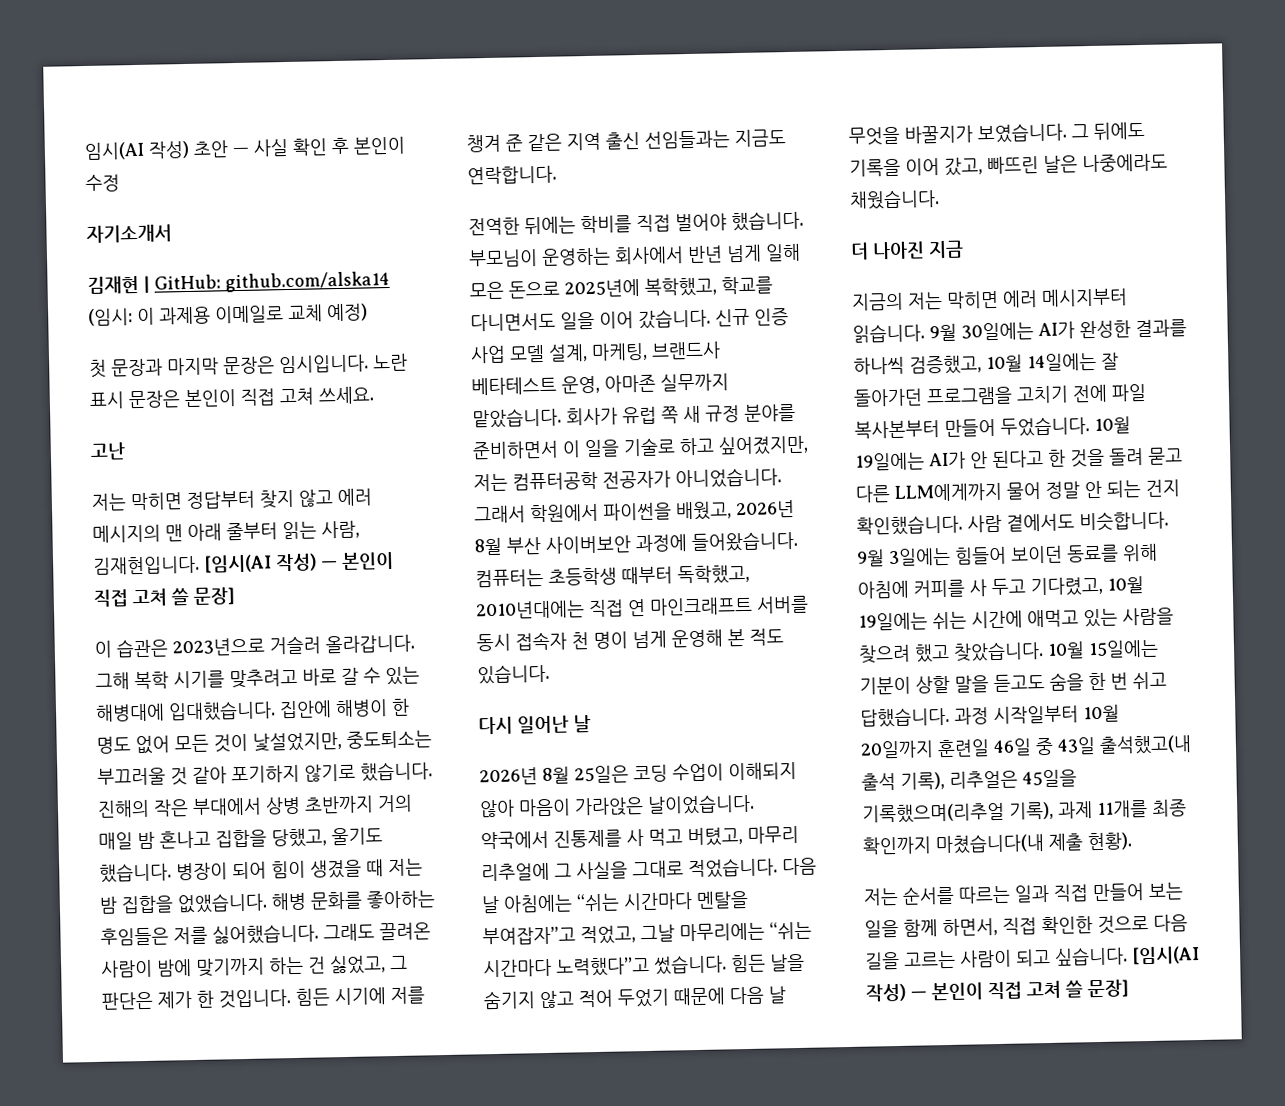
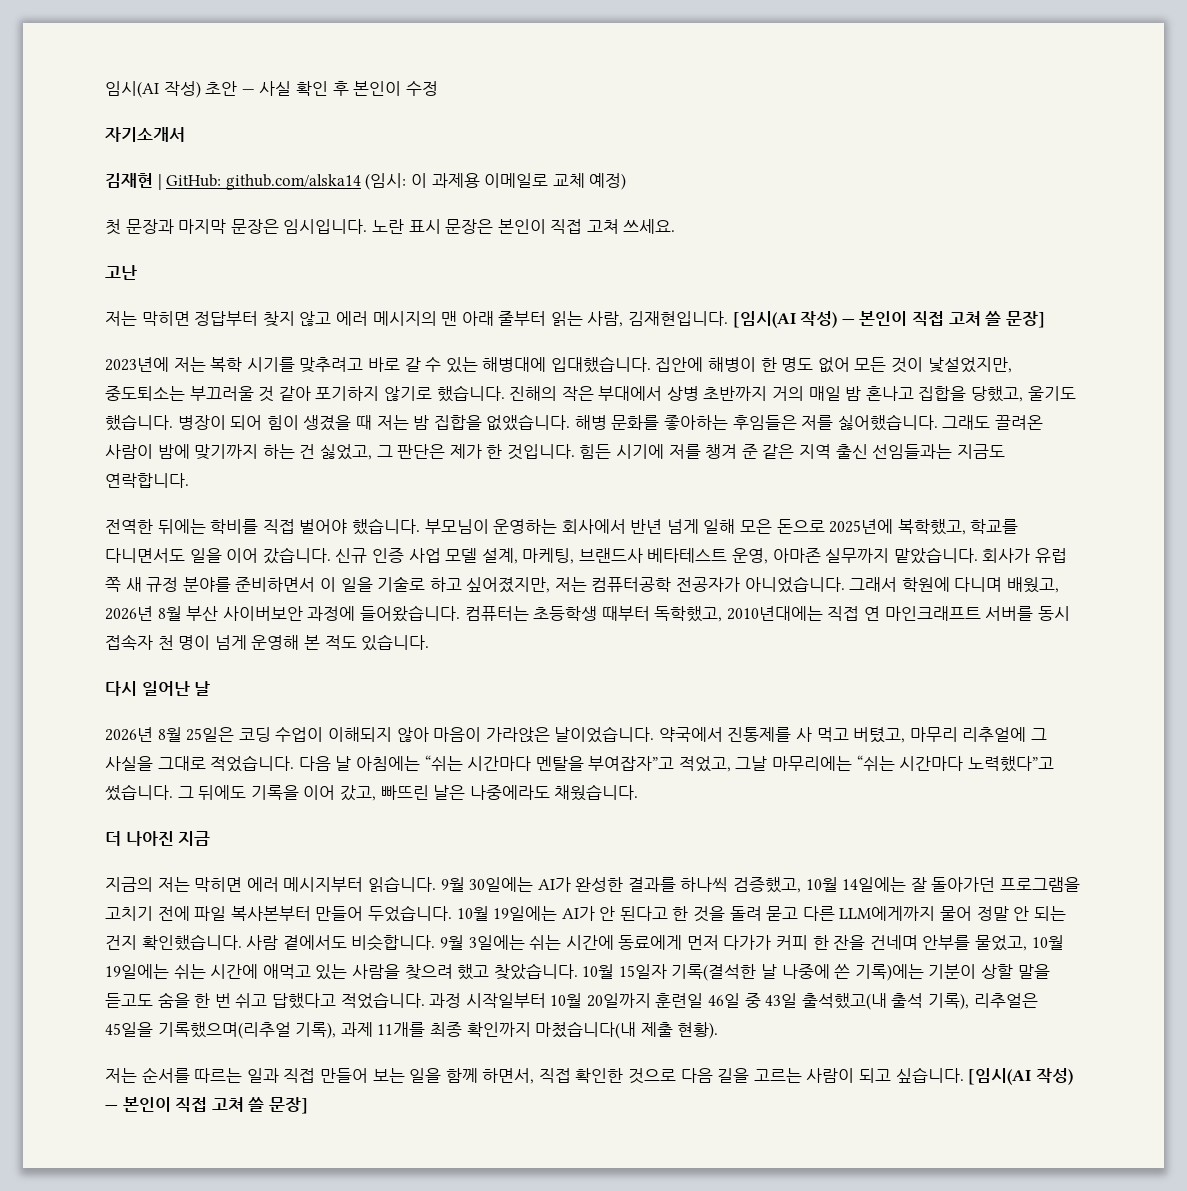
[94,634,415,658] [95,672,130,690] 이 습관은 2023년으로 거슬러 올라갑니다. 그해 -> [105,357,206,372] 2023년에 저는
[530,502,672,523] 학원에서 파이썬을 -> [901,577,1003,592] 학원에 다니며
[731,953,805,973] [483,986,786,1010] [848,122,1067,146] 힘든 날을 숨기지 않고 적어 두었기 때문에 다음 날 무엇을 바꿀지가 보였습니다. -> (173, 792) none
[954,543,1158,565] [857,576,1103,599] 힘들어 보이던 동료를 위해 아침에 커피를 사 두고 기다렸고, -> [529,935,1028,951] 쉬는 시간에 동료에게 먼저 다가가 커피 한 잔을 건네며 안부를 물었고,
[1088,639,1159,659] 15일에는 -> [618,964,924,981] 15일자 기록(결석한 날 나중에 쓴 기록)에는
[860,706,950,728] 답했습니다. -> [271,992,425,1009] 답했다고 적었습니다.

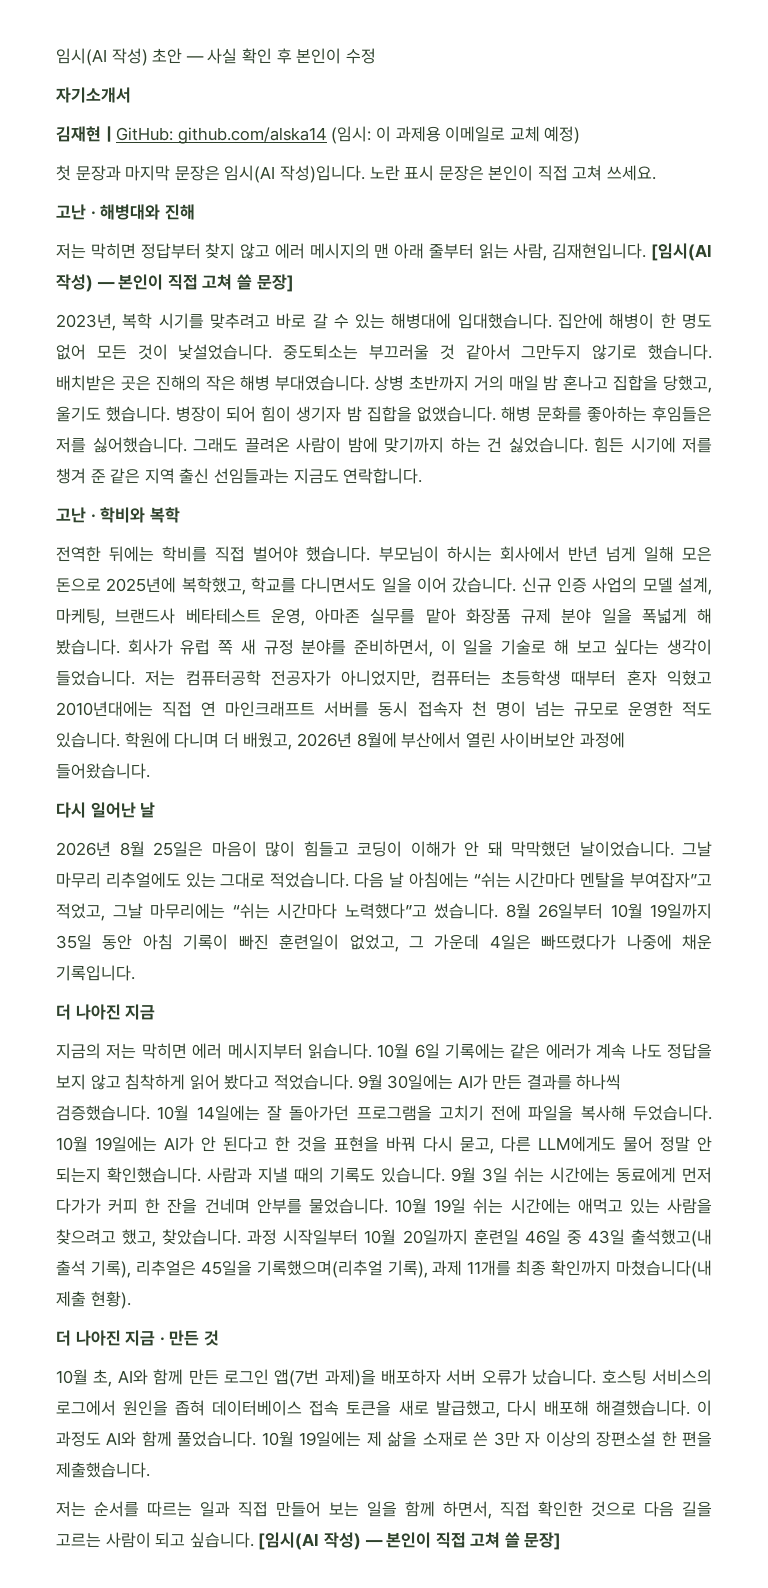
[283,219,368,234] 임시입니다. -> [224,165,365,183] 임시(AI 작성)입니다.
(137, 272) none -> [90,204,195,220] · 해병대와 진해
[105,357,206,372] 2023년에 저는 -> [56,313,116,331] 2023년,
[927,357,1012,373] 낯설었지만, -> [178,344,273,360] 낯설었습니다.
[278,385,663,402] 같아 포기하지 않기로 했습니다. 진해의 작은 부대에서 -> [465,344,712,360] [56,375,370,391] 같아서 그만두지 않기로 했습니다. 배치받은 곳은 진해의 작은 해병 부대였습니다.
[303,415,409,431] 생겼을 때 저는 -> [296,406,342,422] 생기자
[319,444,575,460] 싫었고, 그 판단은 제가 한 것입니다. -> [508,437,588,453] 싫었습니다.
(189, 480) none -> [56,507,180,523] // 고난 · 학비와 복학
[493,519,558,534] 운영하는 -> [446,546,492,562] 하시는
[408,548,441,563] 사업 -> [592,577,638,593] 사업의
[825,547,978,564] 실무까지 맡았습니다. -> [370,608,712,624] [56,639,120,655] 실무를 맡아 화장품 규제 분야 일을 폭넓게 해 봤습니다.
[235,577,316,592] 준비하면서 -> [354,639,434,657] 준비하면서,
[429,576,1060,593] [105,605,460,622] 하고 싶어졌지만, 저는 컴퓨터공학 전공자가 아니었습니다. 그래서 학원에 다니며 배웠고, 2026년 8월 부산 사이버보안 과정에 들어왔습니다. -> [553,639,712,655] [56,670,421,688] 해 보고 싶다는 생각이 들었습니다. 저는 컴퓨터공학 전공자가 아니었지만,
[654,606,723,622] 독학했고, -> [626,670,712,686] 혼자 익혔고
[214,635,320,650] 넘게 운영해 본 -> [534,701,673,717] 넘는 규모로 운영한
(430, 642) none -> [124,732,625,750] [56,763,150,779] 학원에 다니며 더 배웠고, 2026년 8월에 부산에서 열린 사이버보안 과정에 들어왔습니다.
[238,726,1048,743] [105,756,153,771] 코딩 수업이 이해되지 않아 마음이 가라앉은 날이었습니다. 약국에서 진통제를 사 먹고 버텼고, 마무리 리추얼에 그 사실을 -> [211,841,712,857] [56,872,216,888] 마음이 많이 힘들고 코딩이 이해가 안 돼 막막했던 날이었습니다. 그날 마무리 리추얼에도 있는
[177,784,639,801] 그 뒤에도 기록을 이어 갔고, 빠뜨린 날은 나중에라도 채웠습니다. -> [505,903,712,919] [56,934,712,952] [56,965,135,981] 8월 26일부터 10월 19일까지 35일 동안 아침 기록이 빠진 훈련일이 없었고, 그 가운데 4일은 빠뜨렸다가 나중에 채운 기록입니다.
(436, 884) none -> [377,1043,712,1059] [56,1074,353,1090] 10월 6일 기록에는 같은 에러가 계속 나도 정답을 보지 않고 침착하게 읽어 봤다고 적었습니다.
[575,877,624,892] 완성한 -> [492,1074,523,1090] 만든
[733,877,802,893] 검증했고, -> [56,1105,150,1121] 검증했습니다.
[194,906,364,921] 파일 복사본부터 만들어 -> [528,1105,626,1121] 파일을 복사해
[729,906,1066,921] [105,934,614,951] 돌려 묻고 다른 LLM에게까지 물어 정말 안 되는 건지 확인했습니다. 사람 곁에서도 비슷합니다. 9월 3일에는 쉬는 시간에 -> [334,1136,712,1154] [56,1167,610,1183] 표현을 바꿔 다시 묻고, 다른 LLM에게도 물어 정말 안 되는지 확인했습니다. 사람과 지낼 때의 기록도 있습니다. 9월 3일 쉬는 시간에는
[975,935,1064,951] [105,963,1050,981] [105,992,425,1009] 물었고, 10월 19일에는 쉬는 시간에 애먹고 있는 사람을 찾으려 했고 찾았습니다. 10월 15일자 기록(결석한 날 나중에 쓴 기록)에는 기분이 상할 말을 듣고도 숨을 한 번 쉬고 답했다고 적었습니다. -> [308,1198,712,1214] [56,1229,242,1247] 물었습니다. 10월 19일 쉬는 시간에는 애먹고 있는 사람을 찾으려고 했고, 찾았습니다.
(719, 1030) none -> [56,1330,219,1346] [56,1369,712,1387] [56,1400,712,1418] [56,1431,712,1447] [56,1462,150,1478] // 더 나아진 지금 · 만든 것 // 10월 초, AI와 함께 만든 로그인 앱(7번 과제)을 배포하자 서버 오류가 났습니다. 호스팅 서비스의 로그에서 원인을 좁혀 데이터베이스 접속 토큰을 새로 발급했고, 다시 배포해 해결했습니다. 이 과정도 AI와 함께 풀었습니다. 10월 19일에는 제 삶을 소재로 쓴 3만 자 이상의 장편소설 한 편을 제출했습니다.

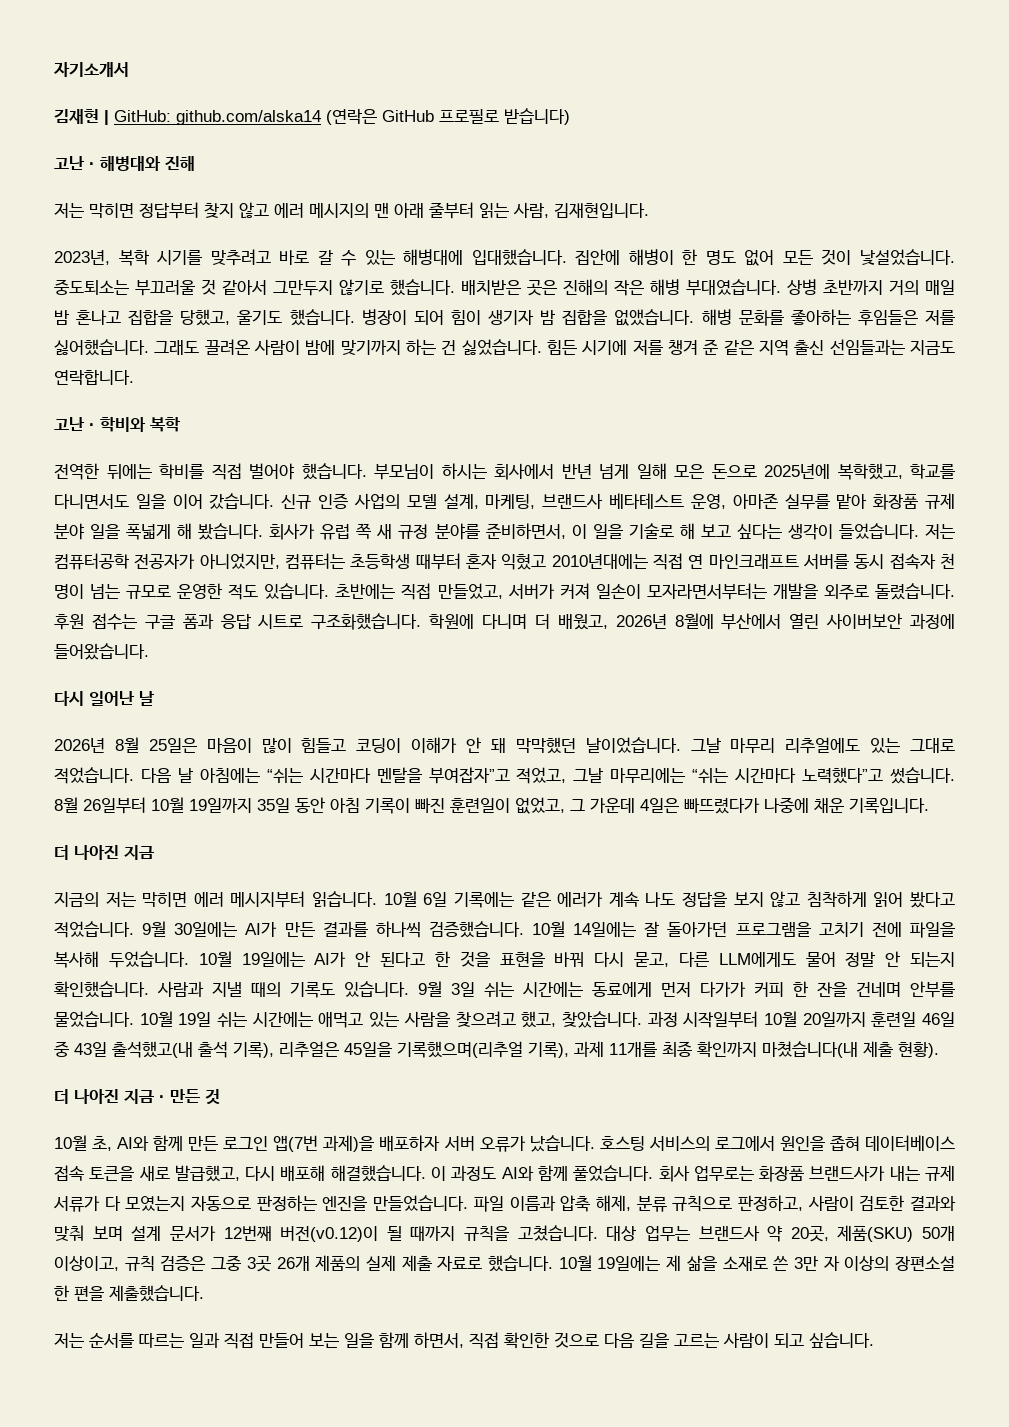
[56,48,376,66] 임시(AI 작성) 초안 — 사실 확인 후 본인이 수정 // -> (53, 69) none
[331,126,581,144] [56,165,657,183] (임시: 이 과제용 이메일로 교체 예정) // 첫 문장과 마지막 문장은 임시(AI 작성)입니다. 노란 표시 문장은 본인이 직접 고쳐 쓰세요. -> [326,108,570,125] (연락은 GitHub 프로필로 받습니다)
[651,243,712,261] [56,274,294,292] [임시(AI 작성) — 본인이 직접 고쳐 쓸 문장] -> (649, 210) none
(120, 740) none -> [335,583,956,600] [54,613,422,630] 초반에는 직접 만들었고, 서버가 커져 일손이 모자라면서부터는 개발을 외주로 돌렸습니다. 후원 접수는 구글 폼과 응답 시트로 구조화했습니다.
(257, 1439) none -> [658,1165,955,1182] [53,1195,956,1212] [54,1225,955,1242] [54,1255,553,1272] 회사 업무로는 화장품 브랜드사가 내는 규제 서류가 다 모였는지 자동으로 판정하는 엔진을 만들었습니다. 파일 이름과 압축 해제, 분류 규칙으로 판정하고, 사람이 검토한 결과와 맞춰 보며 설계 문서가 12번째 버전(v0.12)이 될 때까지 규칙을 고쳤습니다. 대상 업무는 브랜드사 약 20곳, 제품(SKU) 50개 이상이고, 규칙 검증은 그중 3곳 26개 제품의 실제 제출 자료로 했습니다.
[258,1532,562,1550] [임시(AI 작성) — 본인이 직접 고쳐 쓸 문장] -> (874, 1340) none

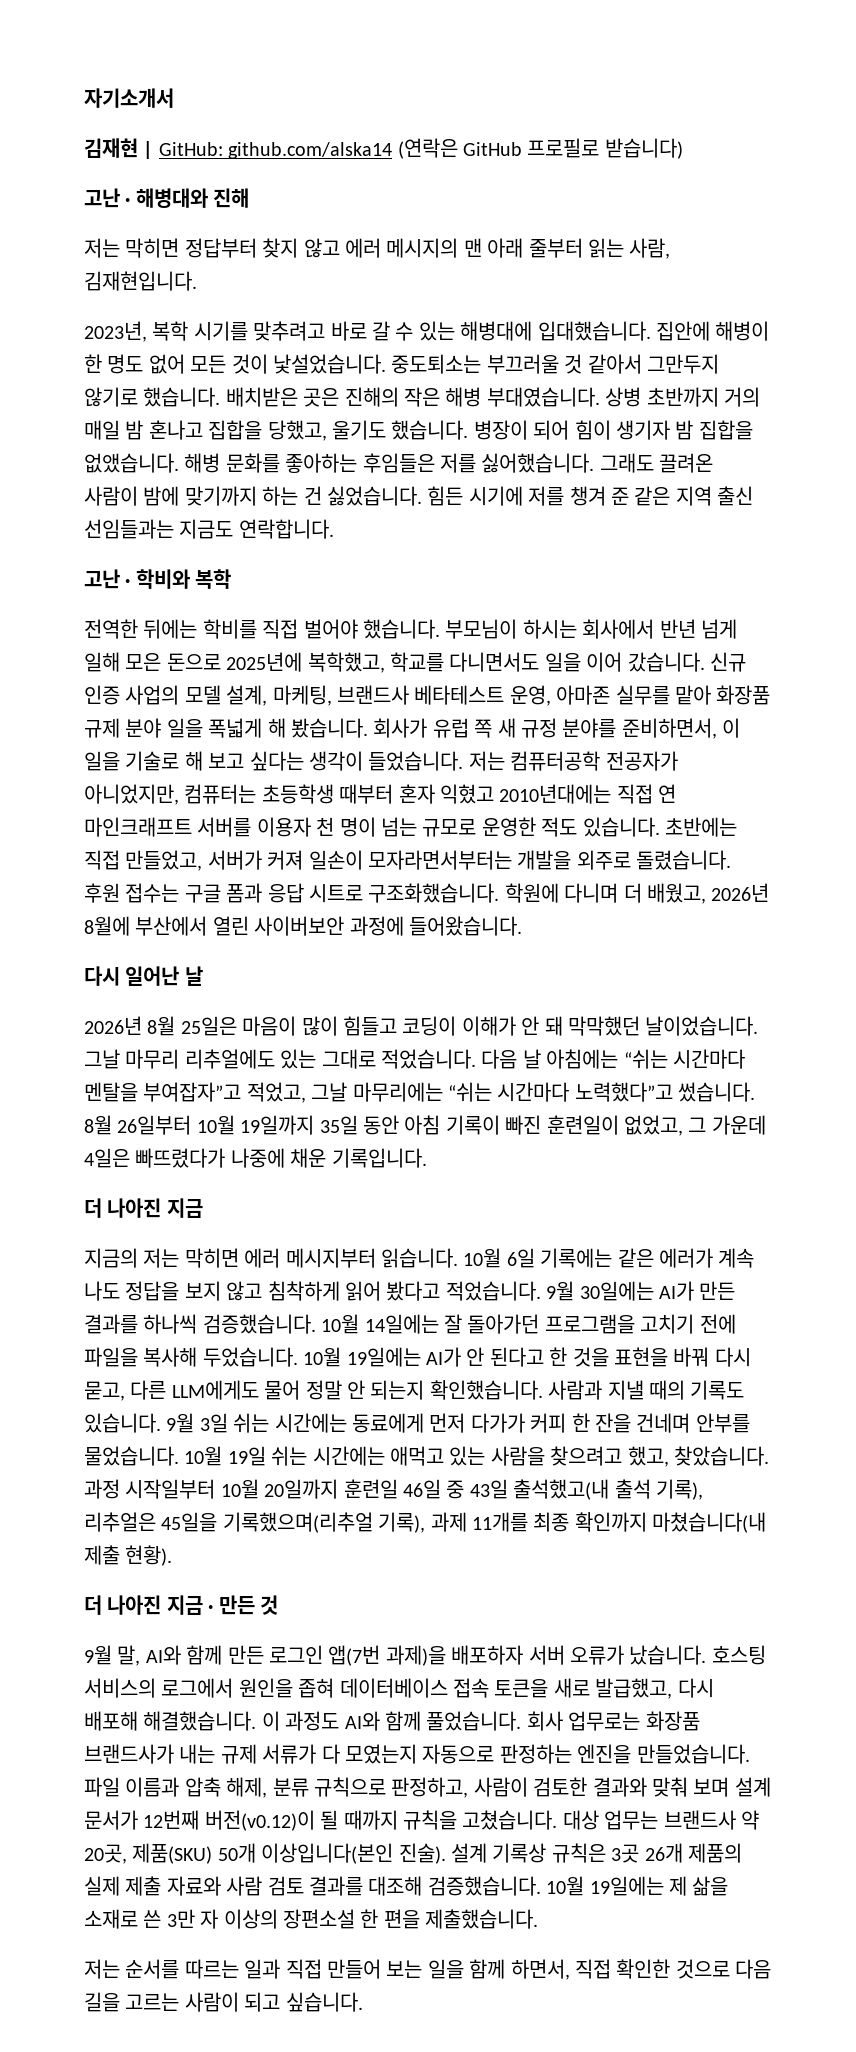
[854,553,936,569] 동시 접속자 -> [256,817,311,837] 이용자
[54,1135,113,1151] 10월 초, -> [84,1645,141,1666] 9월 말,
[54,1255,242,1272] 이상이고, 규칙 검증은 그중 -> [261,1843,606,1864] 이상입니다(본인 진술). 설계 기록상 규칙은
[437,1255,553,1272] 자료로 했습니다. -> [166,1876,541,1896] 자료와 사람 검토 결과를 대조해 검증했습니다.

